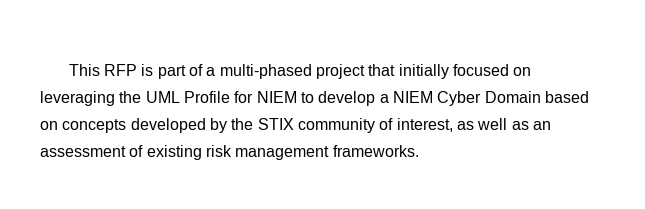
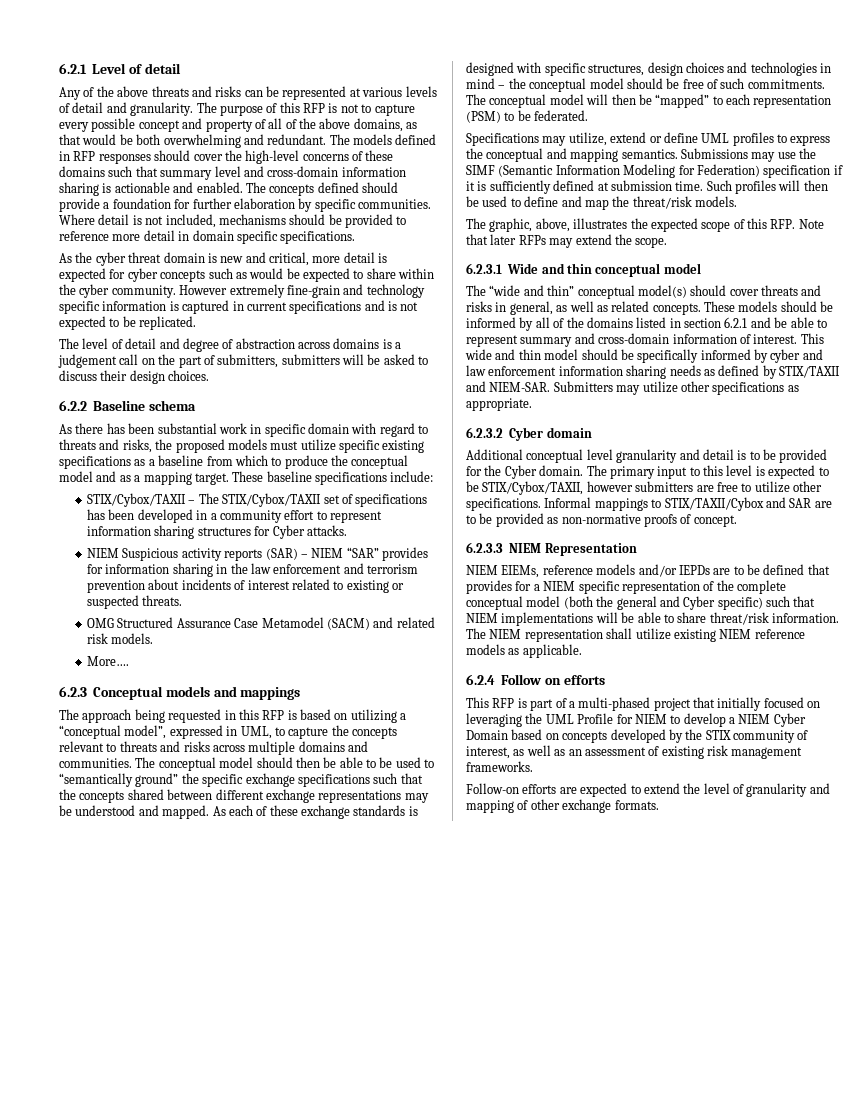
(68, 70) none -> [59,63,181,74] [59,86,437,100] [59,102,415,116] [59,118,418,132] [59,134,437,148] [59,150,394,164] [59,166,406,180] [59,182,398,196] [59,198,431,212] [59,214,407,228] [59,230,356,244] [59,252,388,266] [59,268,435,282] [59,284,425,298] [59,300,419,314] [59,316,197,330] [59,338,402,352] [58,354,429,368] [59,370,210,384] [59,400,196,411] [59,423,429,437] [59,439,425,453] [59,455,409,469] [59,471,434,485] [87,493,428,507] [87,509,383,523] [87,525,347,539] [87,547,429,561] [87,563,419,577] [87,579,405,593] [87,595,183,609] [87,617,435,630] [87,633,154,644] [87,656,130,666] [59,686,301,700] [59,709,407,723] [59,725,397,739] [59,741,368,755] [59,757,435,771] [59,773,423,787] [59,789,429,803] [59,805,418,819] [466,62,831,76] [466,78,825,92] [466,94,832,108] [466,110,589,123] [466,132,831,146] [466,148,816,162] [466,164,843,178] [466,180,828,194] [466,196,737,210] [466,218,824,232] [466,234,668,248] [466,263,701,277] [466,285,822,299] [466,301,834,315] [466,317,827,331] [466,333,824,347] [465,349,823,363] [466,365,840,379] [466,381,799,395] [466,398,532,411] [466,427,592,441] [466,449,828,463] [466,465,829,479] [466,481,822,495] [466,497,832,511] [466,513,737,527] [466,542,637,556] [466,564,830,578] [466,580,786,594] [466,596,816,610] [466,612,839,626] [466,628,805,642] [466,644,582,658] [466,674,605,685] 6.2.1 Level of detail // Any of the above threats and risks can be represented at various levels of detail and granularity. The purpose of this RFP is not to capture every possible concept and property of all of the above domains, as that would be both overwhelming and redundant. The models defined in RFP responses should cover the high-level concerns of these domains such that summary level and cross-domain information sharing is actionable and enabled. The concepts defined should provide a foundation for further elaboration by specific communities. Where detail is not included, mechanisms should be provided to reference more detail in domain specific specifications. // As the cyber threat domain is new and critical, more detail is expected for cyber concepts such as would be expected to share within the cyber community. However extremely fine-grain and technology specific information is captured in current specifications and is not expected to be replicated. // The level of detail and degree of abstraction across domains is a judgement call on the part of submitters, submitters will be asked to discuss their design choices. // 6.2.2 Baseline schema // As there has been substantial work in specific domain with regard to threats and risks, the proposed models must utilize specific existing specifications as a baseline from which to produce the conceptual model and as a mapping target. These baseline specifications include: // STIX/Cybox/TAXII – The STIX/Cybox/TAXII set of specifications has been developed in a community effort to represent information sharing structures for Cyber attacks. // NIEM Suspicious activity reports (SAR) – NIEM “SAR” provides for information sharing in the law enforcement and terrorism prevention about incidents of interest related to existing or suspected threats. // OMG Structured Assurance Case Metamodel (SACM) and related risk models. // More…. // 6.2.3 Conceptual models and mappings // The approach being requested in this RFP is based on utilizing a “conceptual model”, expressed in UML, to capture the concepts relevant to threats and risks across multiple domains and communities. The conceptual model should then be able to be used to “semantically ground” the specific exchange specifications such that the concepts shared between different exchange representations may be understood and mapped. As each of these exchange standards is designed with specific structures, design choices and technologies in mind – the conceptual model should be free of such commitments. The conceptual model will then be “mapped” to each representation (PSM) to be federated. // Specifications may utilize, extend or define UML profiles to express the conceptual and mapping semantics. Submissions may use the SIMF (Semantic Information Modeling for Federation) specification if it is sufficiently defined at submission time. Such profiles will then be used to define and map the threat/risk models. // The graphic, above, illustrates the expected scope of this RFP. Note that later RFPs may extend the scope. // 6.2.3.1 Wide and thin conceptual model // The “wide and thin” conceptual model(s) should cover threats and risks in general, as well as related concepts. These models should be informed by all of the domains listed in section 6.2.1 and be able to represent summary and cross-domain information of interest. This wide and thin model should be specifically informed by cyber and law enforcement information sharing needs as defined by STIX/TAXII and NIEM-SAR. Submitters may utilize other specifications as appropriate. // 6.2.3.2 Cyber domain // Additional conceptual level granularity and detail is to be provided for the Cyber domain. The primary input to this level is expected to be STIX/Cybox/TAXII, however submitters are free to utilize other specifications. Informal mappings to STIX/TAXII/Cybox and SAR are to be provided as non-normative proofs of concept. // 6.2.3.3 NIEM Representation // NIEM EIEMs, reference models and/or IEPDs are to be defined that provides for a NIEM specific representation of the complete conceptual model (both the general and Cyber specific) such that NIEM implementations will be able to share threat/risk information. The NIEM representation shall utilize existing NIEM reference models as applicable. // 6.2.4 Follow on efforts //
(419, 151) none -> [466,783,830,797] [466,799,659,813] // Follow-on efforts are expected to extend the level of granularity and mapping of other exchange formats.

